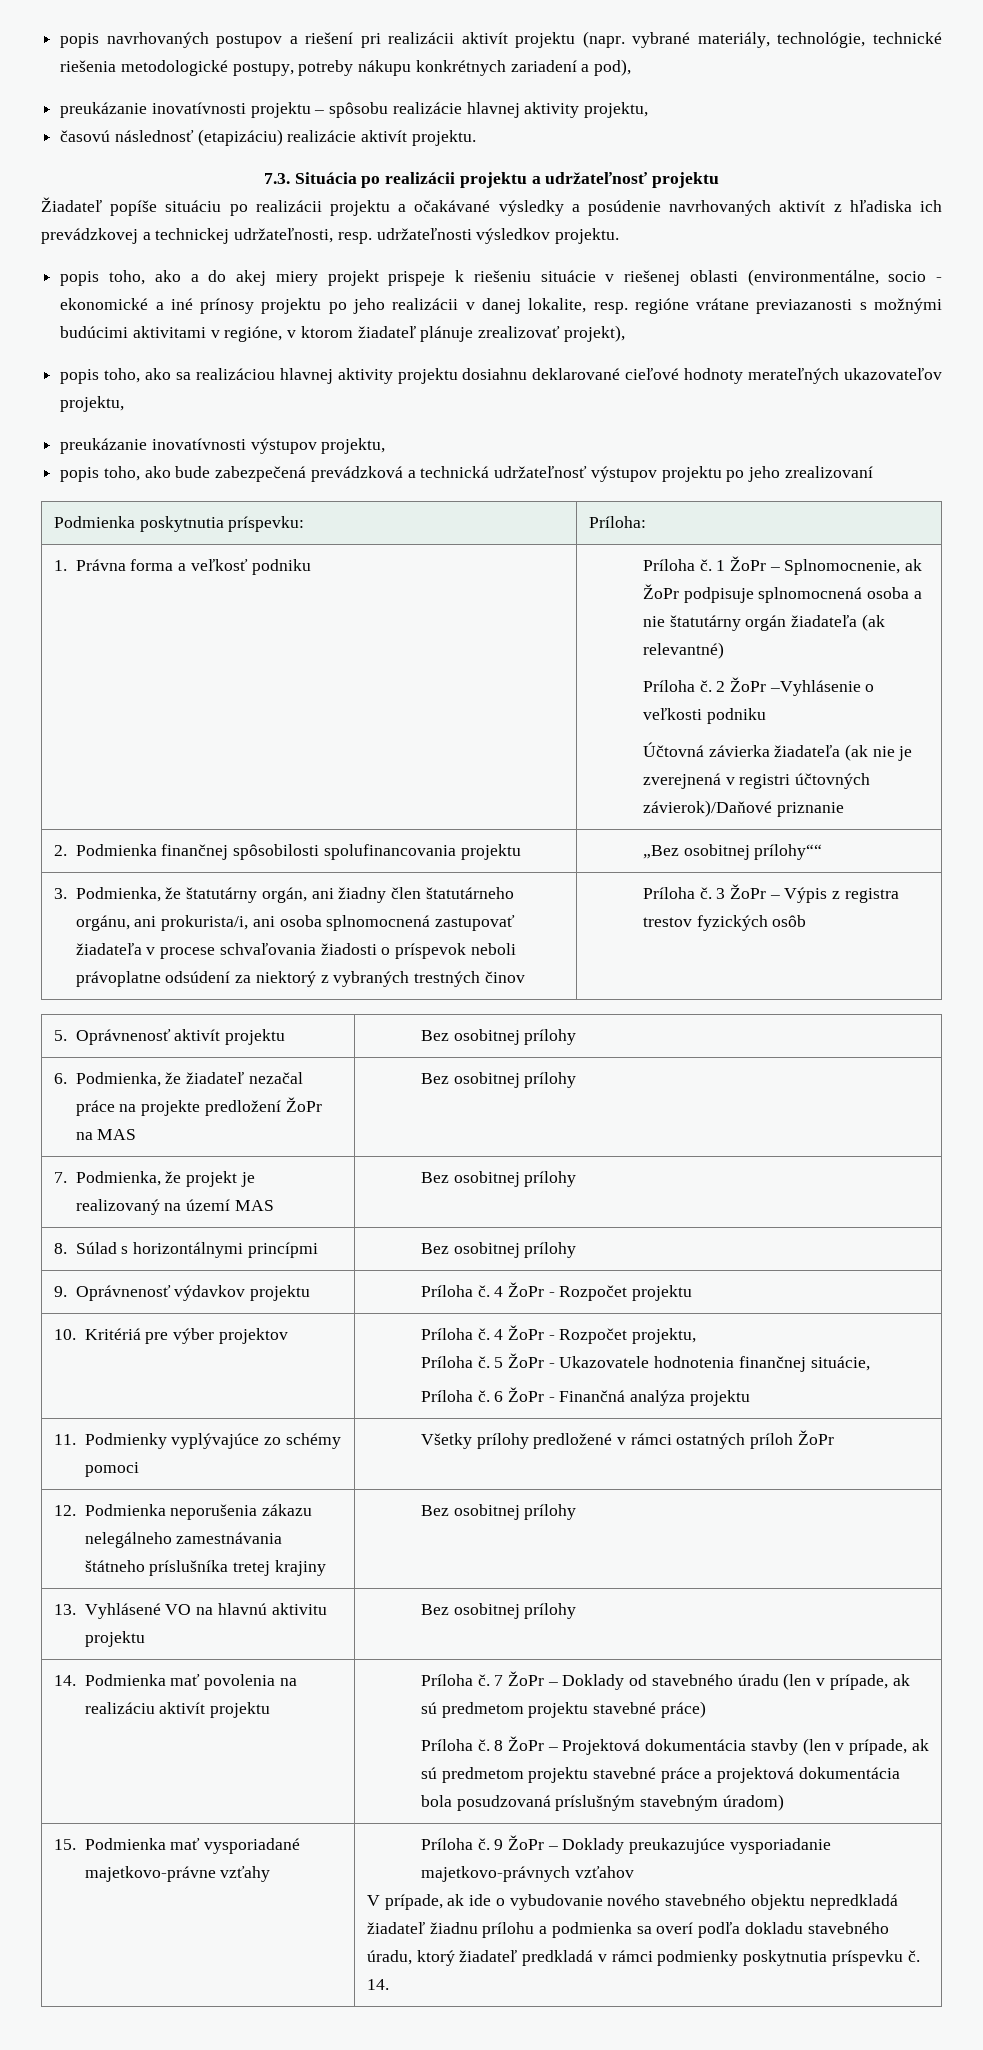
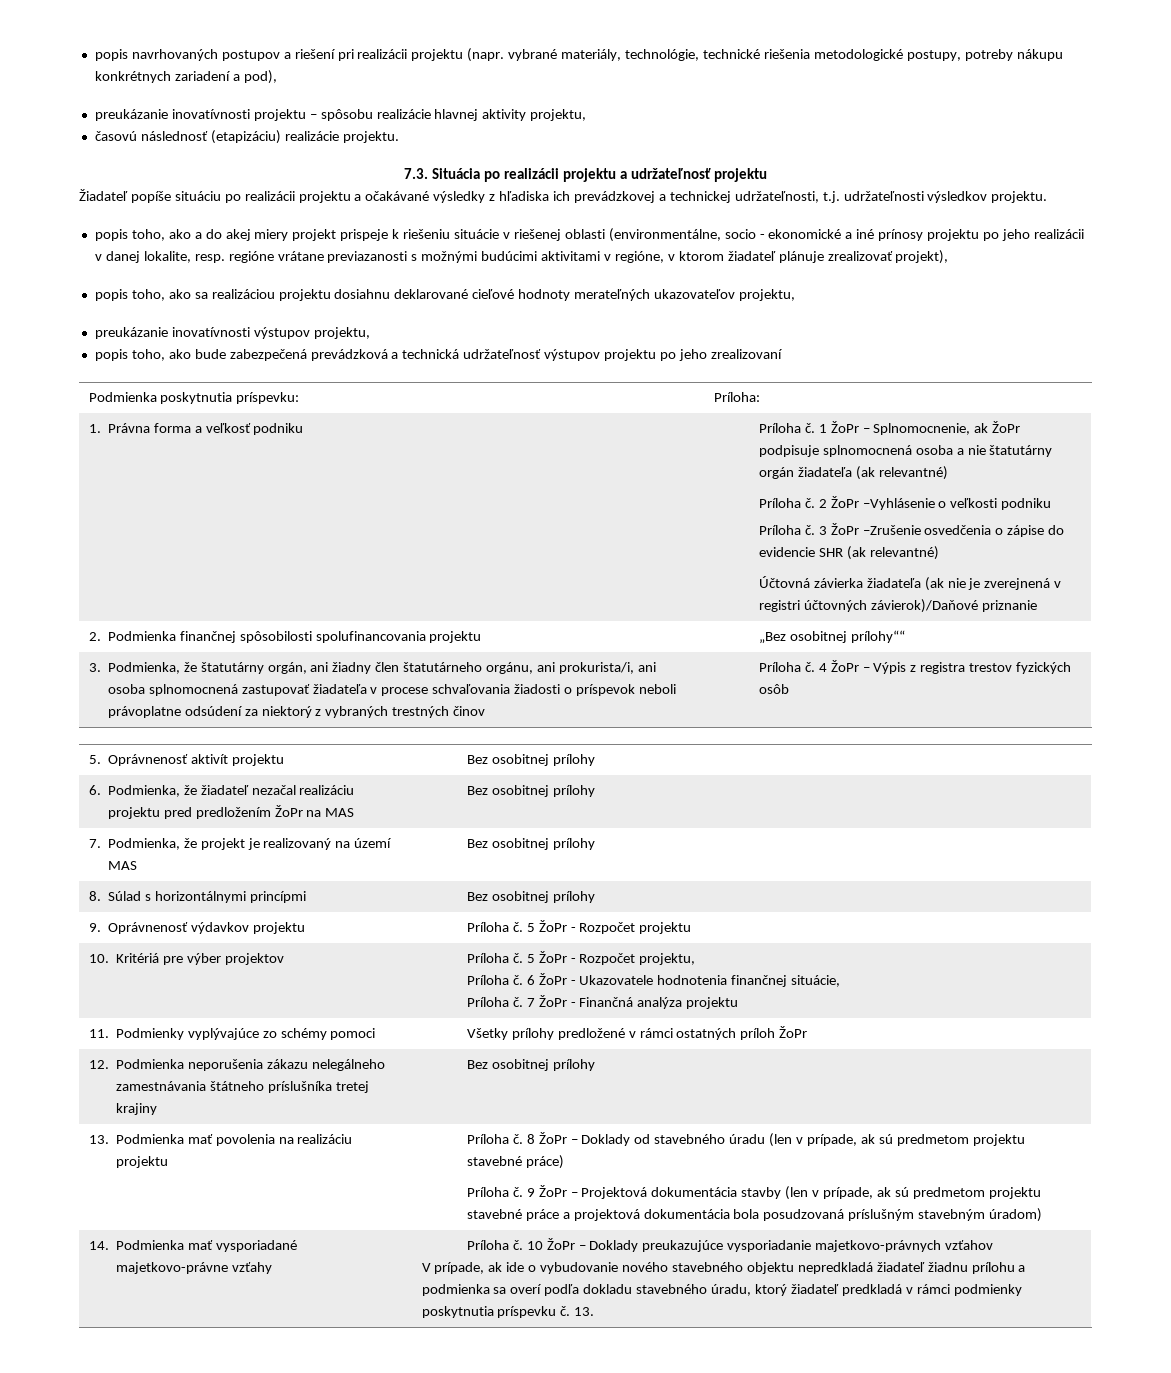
[461,32,508,44] aktivít -> (408, 54) none
[361,130,408,142] aktivít -> (339, 136) none
[571,200,826,216] a posúdenie navrhovaných aktivít -> (486, 197) none
[337,232,372,244] resp. -> [822,191,840,203] t.j.
[279,368,393,384] hlavnej aktivity -> (275, 294) none
(766, 716) none -> [758,523,1065,537] [758,546,939,560] // Príloha č. 3 ŽoPr –Zrušenie osvedčenia o zápise do evidencie SHR (ak relevantné)
[716,888,726,899] 3 -> [818,663,827,672] 4
[75,1100,281,1116] práce na projekte predložení -> [299,785,355,795] [107,807,271,819] realizáciu projektu pred predložením
[494,1286,504,1297] 4 -> [526,923,535,932] 5
[494,1329,504,1340] 4 -> [526,954,535,963] 5
[494,1357,504,1368] 5 -> [526,975,535,985] 6
[494,1391,504,1402] 6 -> [526,998,535,1007] 7
[84,1603,327,1619] [84,1631,145,1647] [420,1603,577,1619] [54,1675,77,1686] Vyhlásené VO na hlavnú aktivitu projektu | Bez osobitnej prílohy // 14. -> (109, 1139) none
[159,1702,271,1718] [420,1674,504,1686] aktivít projektu | Príloha č. 7 -> [115,1156,168,1168] [466,1134,535,1144] projektu | Príloha č. 8
[494,1740,504,1751] 8 -> [526,1188,535,1197] 9
[54,1839,77,1850] 15. -> [88,1241,109,1250] 14.
[494,1839,504,1850] 9 -> [526,1241,543,1250] 10
[367,1979,390,1990] 14. -> [574,1307,595,1316] 13.

